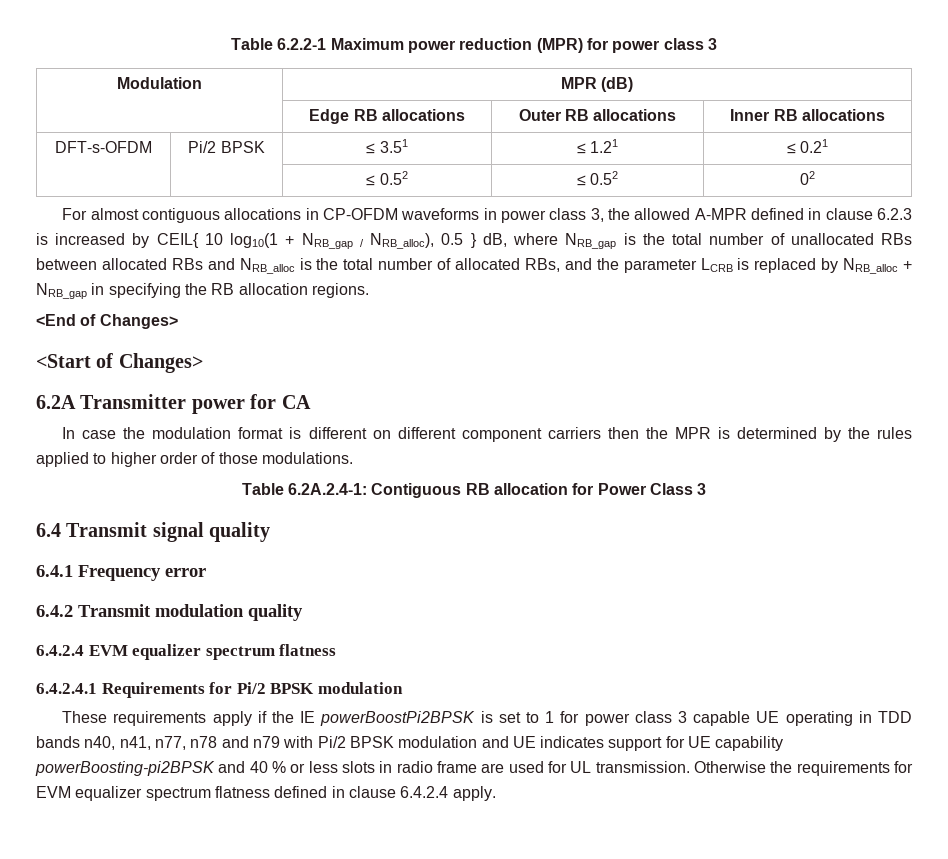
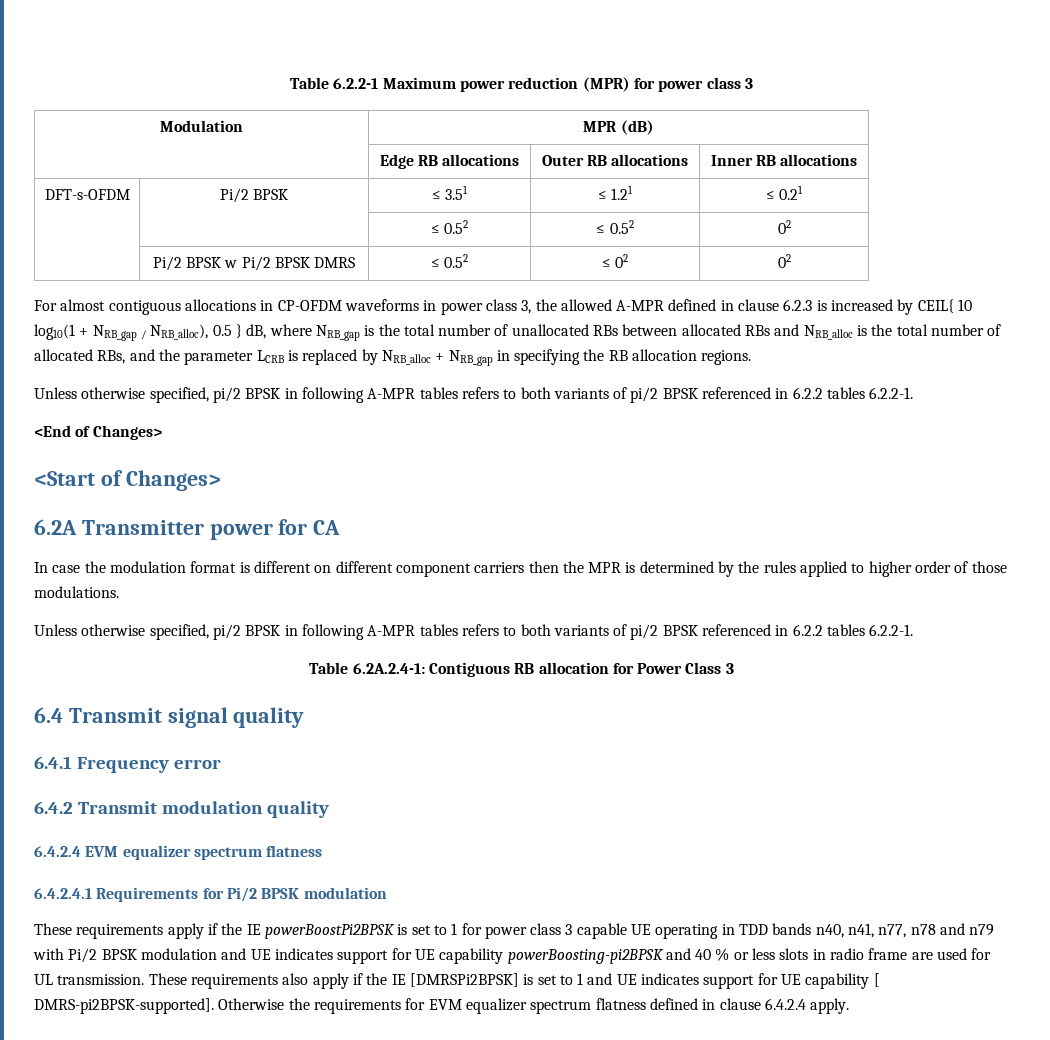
(815, 178) none -> [152,256,356,271] [430,254,469,268] [601,254,629,268] [777,254,791,268] // | Pi/2 BPSK w Pi/2 BPSK DMRS | ≤ 0.52 | ≤ 02 | 02
(369, 290) none -> [34,387,914,403] // Unless otherwise specified, pi/2 BPSK in following A-MPR tables refers to both variants of pi/2 BPSK referenced in 6.2.2 tables 6.2.2-1.
(353, 458) none -> [34,624,914,640] // Unless otherwise specified, pi/2 BPSK in following A-MPR tables refers to both variants of pi/2 BPSK referenced in 6.2.2 tables 6.2.2-1.
(690, 767) none -> [148,973,880,989] [34,998,214,1014] These requirements also apply if the IE [DMRSPi2BPSK] is set to 1 and UE indicates support for UE capability [ DMRS-pi2BPSK-supported].

